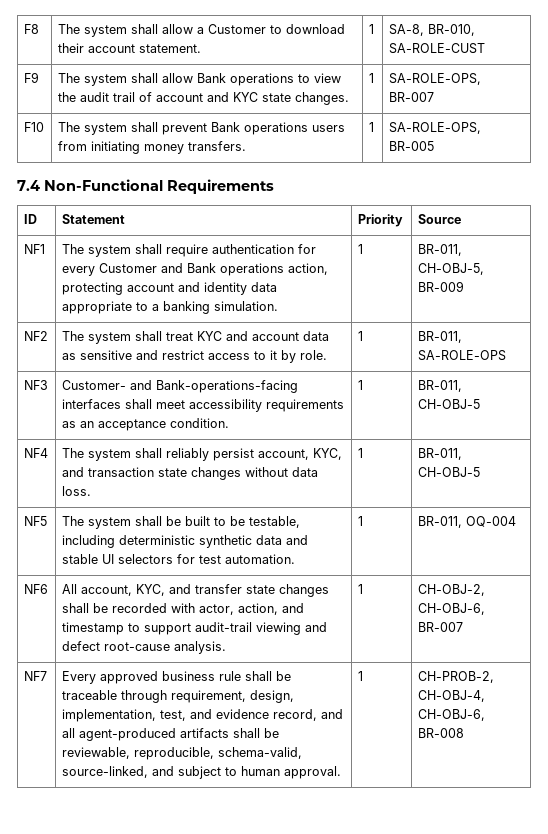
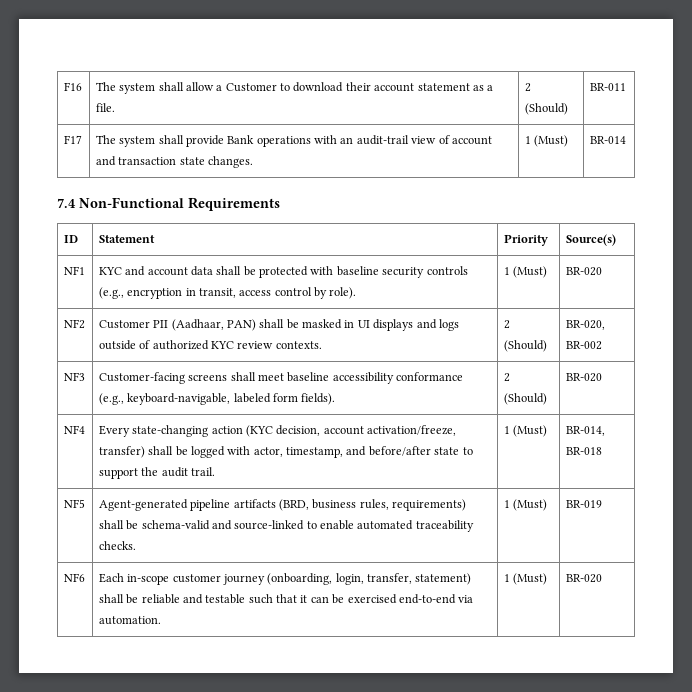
[23,24,39,34] F8 -> [63,82,82,91] F16
[138,44,201,53] [368,24,374,34] [388,24,475,36] [388,43,485,54] [23,72,39,83] [57,73,341,86] [57,92,135,102] statement. | 1 | SA-8, BR-010, SA-ROLE-CUST // F9 | The system shall allow Bank operations to view the audit trail -> [417,83,494,91] [95,103,115,112] [524,83,531,92] [524,103,568,115] [589,83,626,91] [63,135,82,144] [95,135,437,147] statement as a file. | 2 (Should) | BR-011 // F17 | The system shall provide Bank operations with an audit-trail view
[232,92,258,102] KYC -> [118,157,177,165] transaction
[388,73,481,85] [388,92,434,102] [23,122,44,132] [57,122,345,135] [57,141,246,154] [368,122,374,132] [388,122,481,134] [388,141,434,151] | SA-ROLE-OPS, BR-007 // F10 | The system shall prevent Bank operations users from initiating money transfers. | 1 | SA-ROLE-OPS, BR-005 -> [534,135,569,147] [589,136,626,144] (Must) | BR-014
[417,214,461,224] Source -> [565,234,616,246] Source(s)
[61,244,316,257] [61,263,328,276] [61,282,277,295] [61,301,278,314] [357,244,363,254] [417,244,462,256] [417,263,484,275] [417,281,464,292] [23,331,48,341] [61,331,329,344] [61,350,327,363] [357,331,363,341] [417,331,462,343] [417,350,506,361] [23,380,48,390] [61,380,298,393] [61,399,344,412] [61,418,229,431] [357,380,363,390] [417,380,462,392] [417,399,480,409] [23,448,48,458] [61,448,342,461] [61,467,318,480] [61,486,91,496] [357,448,363,458] [417,448,462,460] [417,467,480,477] [23,516,47,526] [61,516,300,529] [61,535,308,548] [61,554,295,564] [357,516,363,526] [417,516,516,528] [23,584,48,594] [61,584,329,597] [61,603,304,615] [61,622,327,635] [61,641,226,654] [357,584,363,594] [417,584,485,596] [417,603,485,615] [417,622,463,632] [23,671,47,681] [61,671,291,684] [61,690,294,703] [61,709,343,722] [61,728,279,741] [61,747,302,760] [61,766,341,779] [357,671,363,681] [417,671,494,683] [417,690,485,702] [417,709,485,721] [417,728,464,738] The system shall require authentication for every Customer and Bank operations action, protecting account and identity data appropriate to a banking simulation. | 1 | BR-011, CH-OBJ-5, BR-009 // NF2 | The system shall treat KYC and account data as sensitive and restrict access to it by role. | 1 | BR-011, SA-ROLE-OPS // NF3 | Customer- and Bank-operations-facing interfaces shall meet accessibility requirements as an acceptance condition. | 1 | BR-011, CH-OBJ-5 // NF4 | The system shall reliably persist account, KYC, and transaction state changes without data loss. | 1 | BR-011, CH-OBJ-5 // NF5 | The system shall be built to be testable, including deterministic synthetic data and stable UI selectors for test automation. | 1 | BR-011, OQ-004 // NF6 | All account, KYC, and transfer state changes shall be recorded with actor, action, and timestamp to support audit-trail viewing and defect root-cause analysis. | 1 | CH-OBJ-2, CH-OBJ-6, BR-007 // NF7 | Every approved business rule shall be traceable through requirement, design, implementation, test, and evidence record, and all agent-produced artifacts shall be reviewable, reproducible, schema-valid, source-linked, and subject to human approval. | 1 | CH-PROB-2, CH-OBJ-4, CH-OBJ-6, BR-008 -> [98,266,468,278] [98,287,357,299] [503,266,548,278] [565,267,602,276] [63,319,85,329] [98,319,459,331] [98,340,322,350] [503,320,510,329] [503,340,547,352] [565,320,605,330] [565,341,602,350] [63,372,85,381] [98,372,464,384] [98,393,336,405] [503,373,510,382] [503,393,547,405] [565,373,602,382] [63,425,85,434] [98,425,457,437] [98,446,473,458] [98,467,215,479] [503,425,548,437] [565,426,605,436] [565,447,602,455] [63,499,85,508] [98,499,467,511] [98,520,474,532] [98,541,136,550] [503,499,548,511] [565,500,602,508] [63,573,85,582] [98,573,472,585] [98,594,474,604] [98,616,161,625] [503,573,548,585] [565,574,602,583] KYC and account data shall be protected with baseline security controls (e.g., encryption in transit, access control by role). | 1 (Must) | BR-020 // NF2 | Customer PII (Aadhaar, PAN) shall be masked in UI displays and logs outside of authorized KYC review contexts. | 2 (Should) | BR-020, BR-002 // NF3 | Customer-facing screens shall meet baseline accessibility conformance (e.g., keyboard-navigable, labeled form fields). | 2 (Should) | BR-020 // NF4 | Every state-changing action (KYC decision, account activation/freeze, transfer) shall be logged with actor, timestamp, and before/after state to support the audit trail. | 1 (Must) | BR-014, BR-018 // NF5 | Agent-generated pipeline artifacts (BRD, business rules, requirements) shall be schema-valid and source-linked to enable automated traceability checks. | 1 (Must) | BR-019 // NF6 | Each in-scope customer journey (onboarding, login, transfer, statement) shall be reliable and testable such that it can be exercised end-to-end via automation. | 1 (Must) | BR-020

